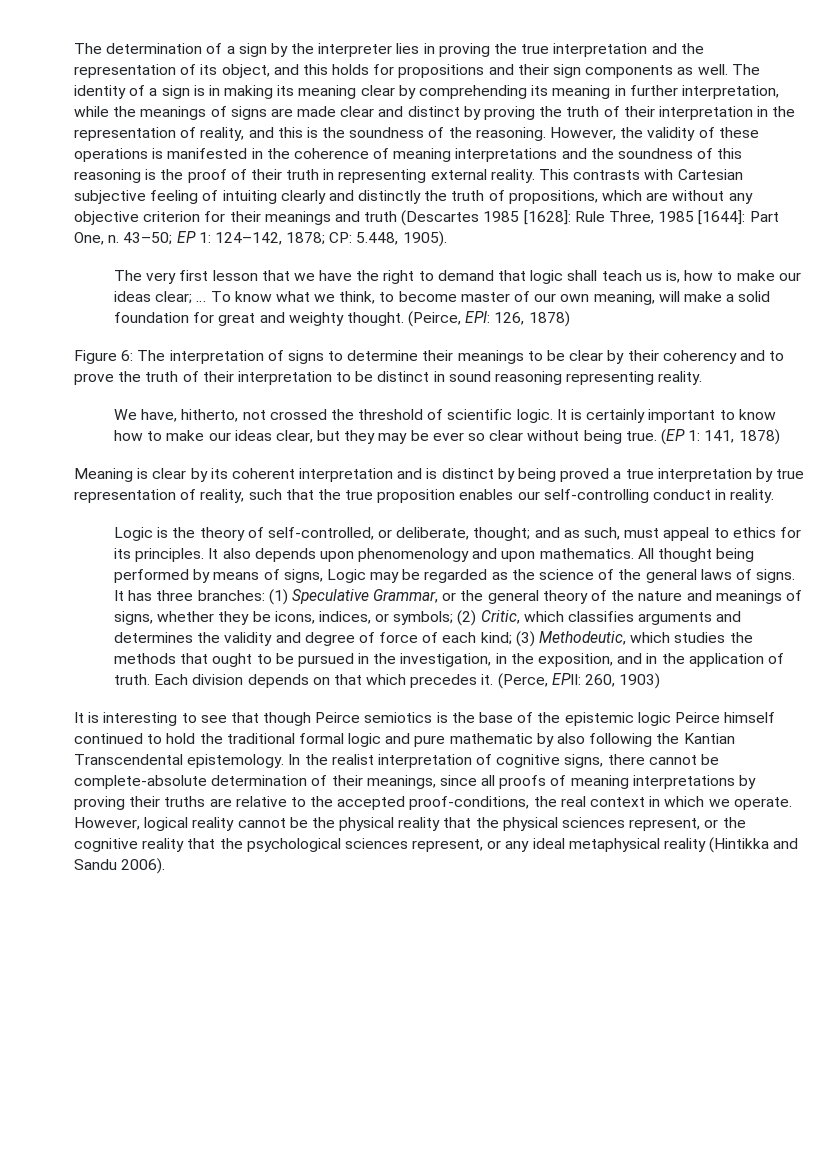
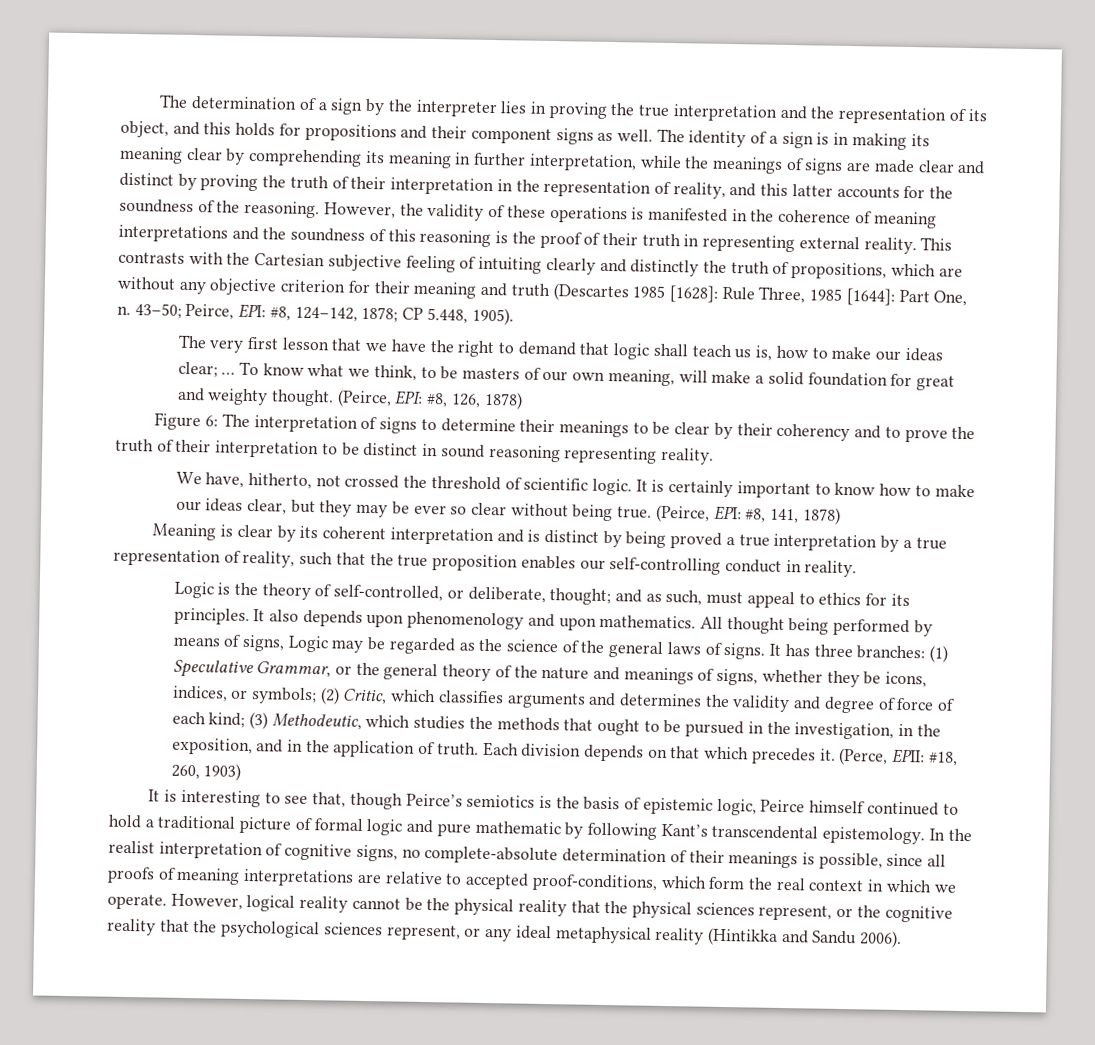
[553,64,674,78] sign components -> [470,127,594,145] component signs
[306,127,318,138] is -> [791,184,926,199] latter accounts for
(674, 174) none -> [226,252,251,265] the
[264,211,331,225] meanings -> [413,281,478,299] meaning
[176,231,211,243] EP 1: -> [185,303,291,321] Peirce, EPI: #8,
[329,232,353,243] CP: -> [402,307,424,320] CP
[398,291,510,302] become master -> [440,366,521,380] be masters
(491, 317) none -> [426,392,449,408] #8,
[660,429,701,445] (EP 1: -> [655,504,767,523] (Peirce, EPI: #8,
(773, 475) none -> [902,539,912,549] a
(581, 679) none -> [927,751,958,766] #18,
[230,712,671,726] that though Peirce semiotics is the base of the epistemic logic -> [312,792,757,816] that, though Peirce’s semiotics is the basis of epistemic logic,
[199,733,295,744] the traditional -> [144,815,313,834] a traditional picture of
[557,733,735,747] [74,754,183,765] also following the Kantian Transcendental -> [586,822,819,840] following Kant’s transcendental
[607,754,720,765] there cannot be -> [401,848,421,858] no
[366,775,436,789] meanings, -> [728,851,883,870] meanings is possible,
[739,775,757,789] [74,796,206,810] by proving their truths -> (355, 877) none
[310,796,334,807] the -> (463, 879) none
(530, 803) none -> [660,875,746,890] which form

